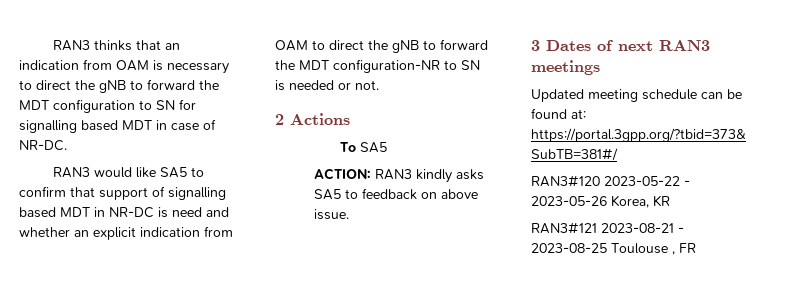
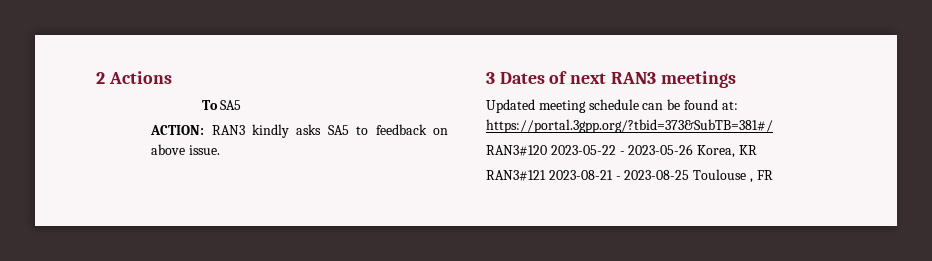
[52,40,180,51] [19,59,229,74] [19,79,219,93] [19,99,196,113] [19,119,216,133] [19,140,67,151] [52,167,204,178] [19,186,226,200] [19,207,229,218] [19,226,233,240] [275,39,488,53] [275,59,480,73] [275,80,379,91] RAN3 thinks that an indication from OAM is necessary to direct the gNB to forward the MDT configuration to SN for signalling based MDT in case of NR-DC. // RAN3 would like SA5 to confirm that support of signalling based MDT in NR-DC is need and whether an explicit indication from OAM to direct the gNB to forward the MDT configuration-NR to SN is needed or not. // -> (96, 78) none

